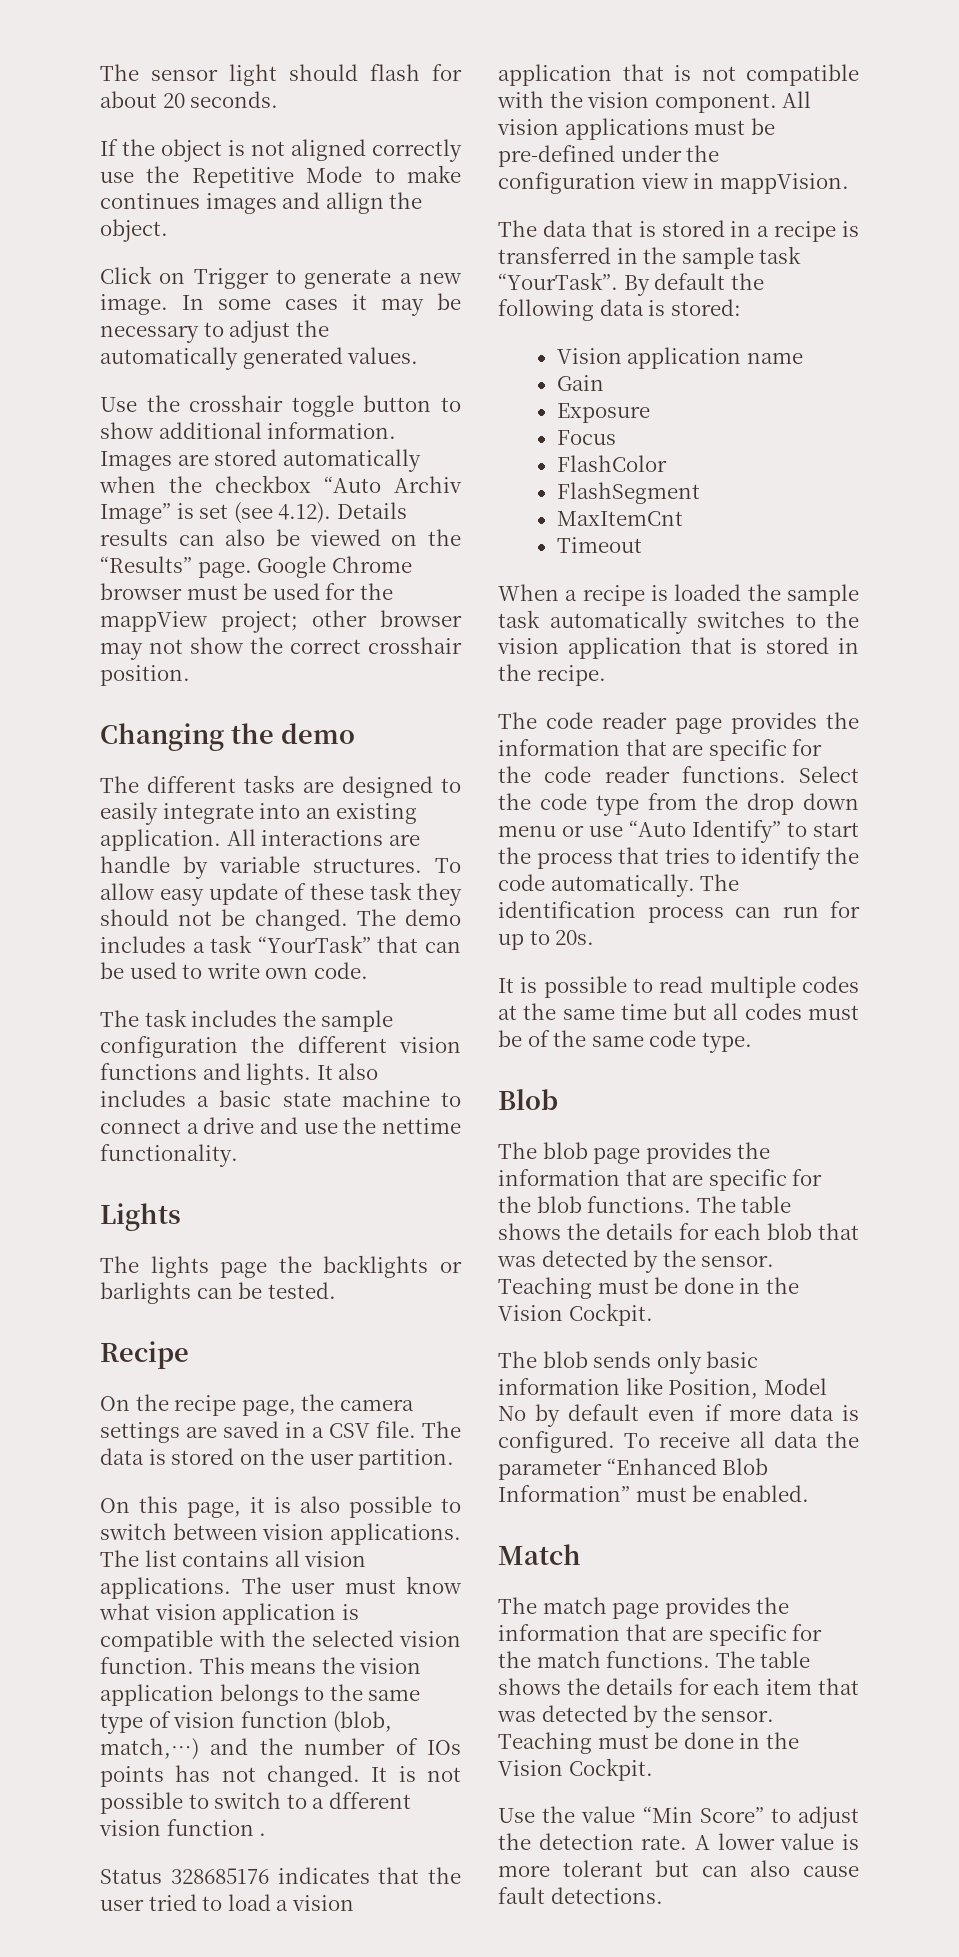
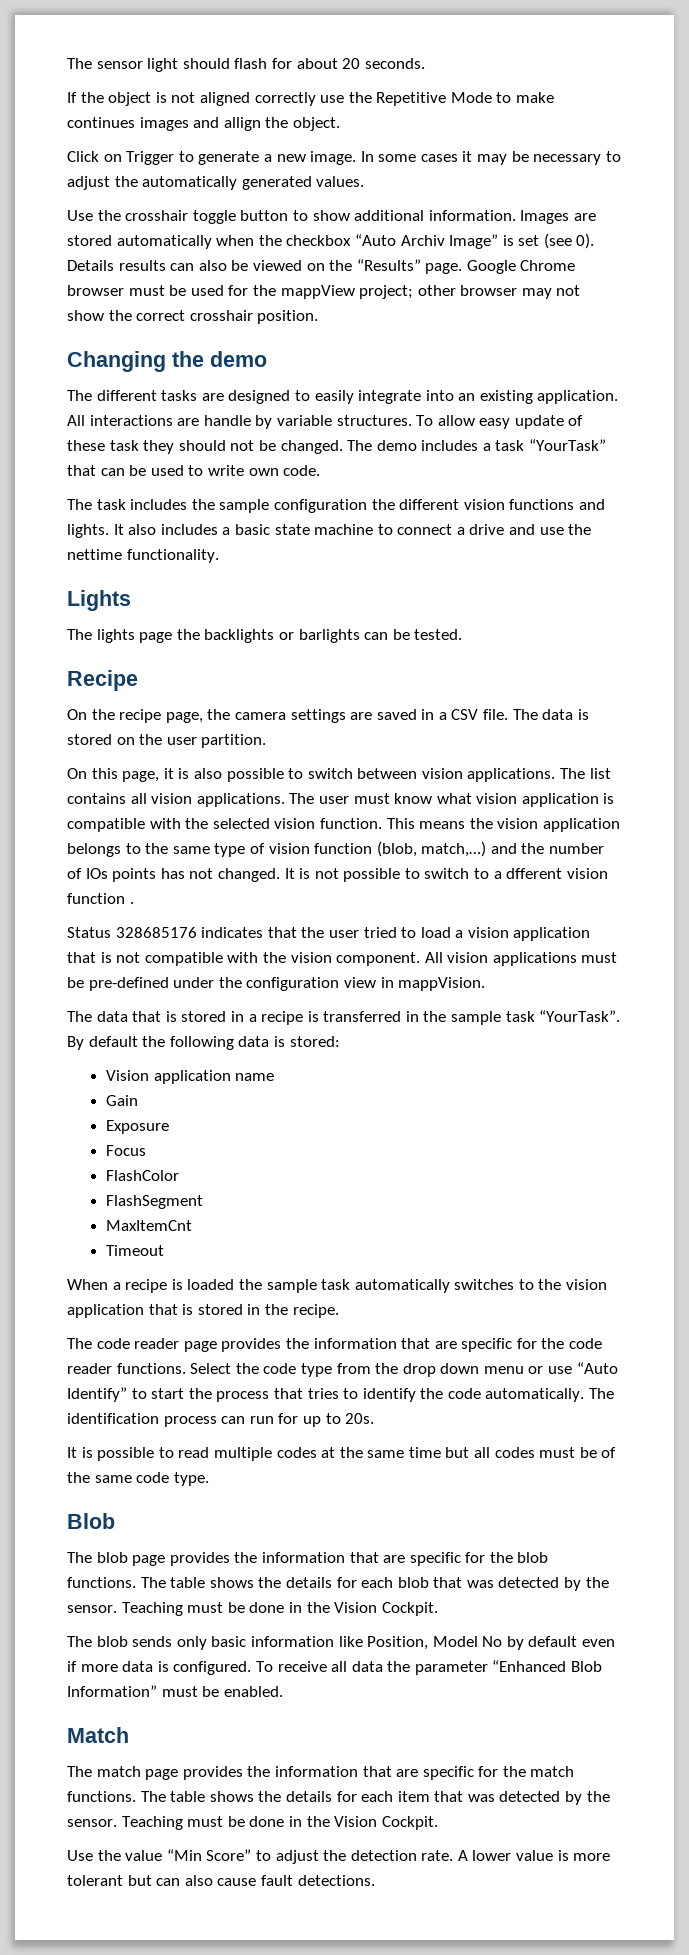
[278,502,332,524] 4.12). -> [576,233,595,249] 0).

